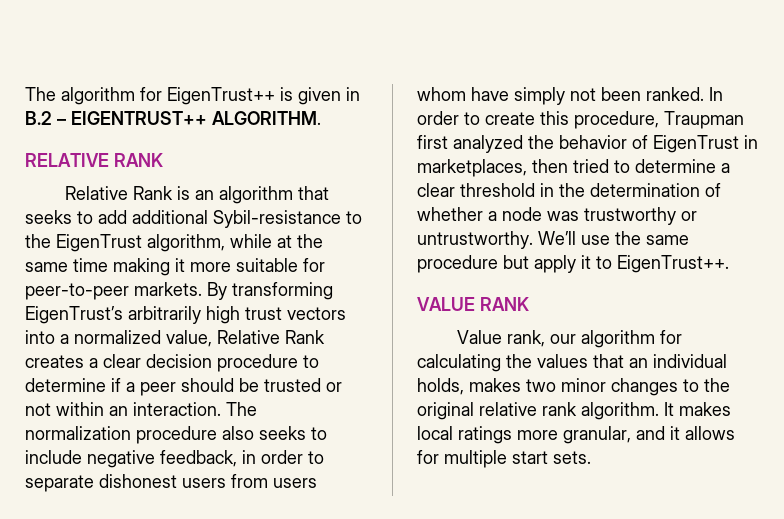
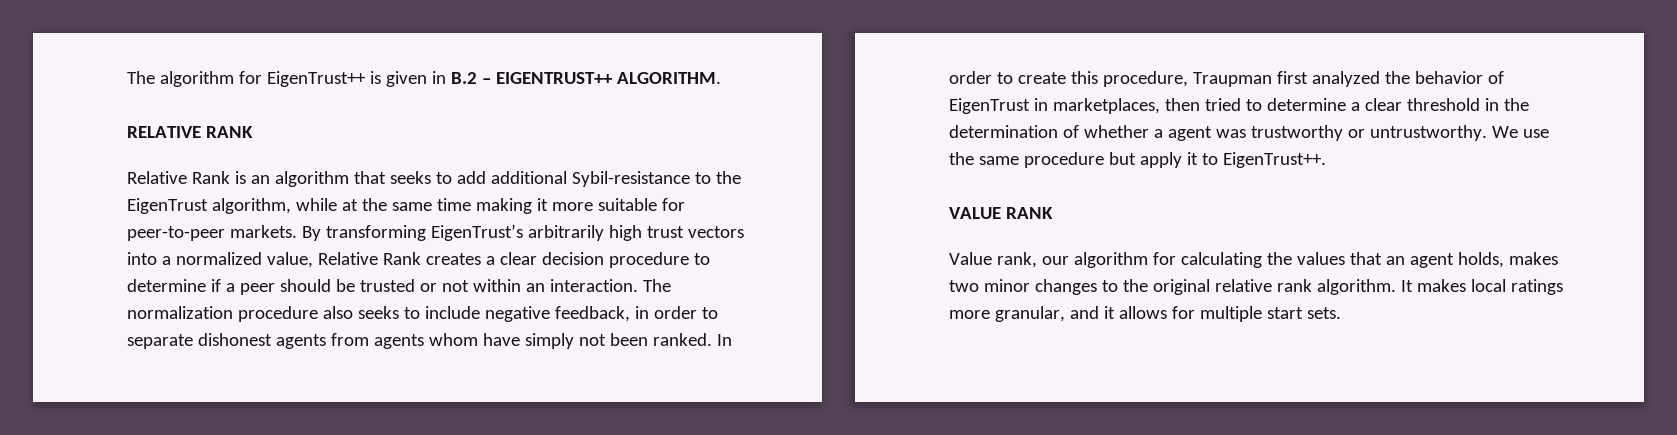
[182,474,317,488] users from users -> [275,333,424,349] agents from agents
[502,207,542,221] node -> [1167,126,1212,141] agent
[538,231,576,245] We’ll -> [1491,126,1518,138] We
[653,354,727,368] individual -> [1409,253,1454,268] agent

